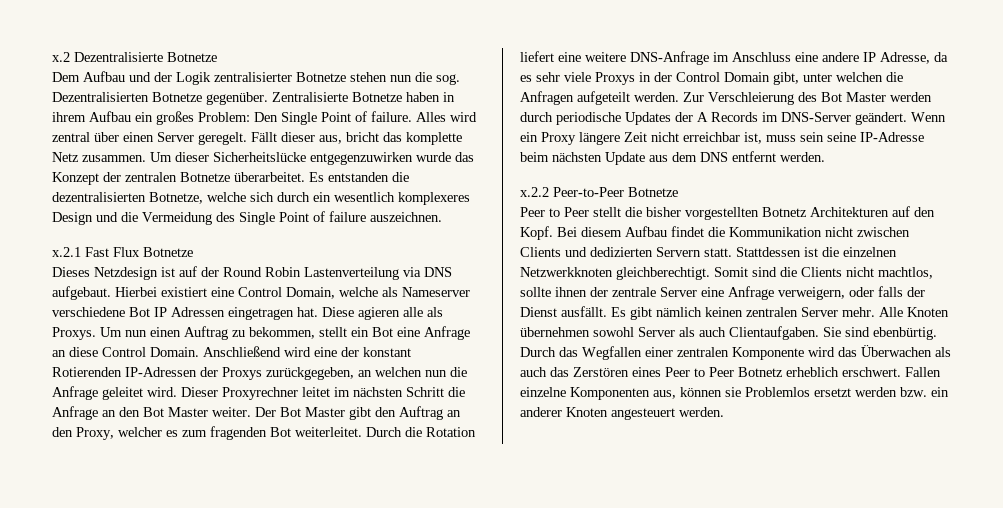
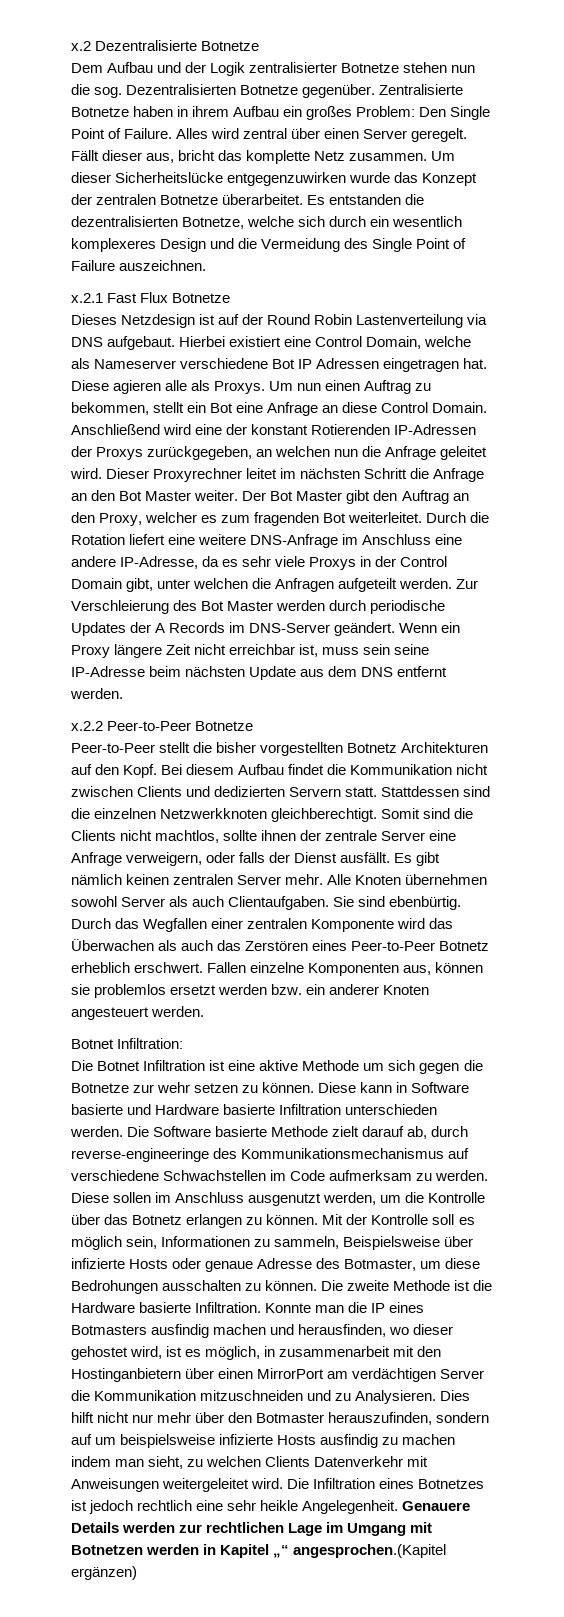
[371,111,412,122] failure. -> [124,128,173,139] Failure.
[329,211,366,222] failure -> [71,260,115,271] Failure
[863,52,930,64] IP Adresse, -> [120,556,199,569] IP-Adresse,
[520,207,589,217] Peer to Peer -> [71,743,155,753] Peer-to-Peer
[804,247,818,257] ist -> [463,786,491,797] sind
[665,367,734,377] Peer to Peer -> [351,941,436,951] Peer-to-Peer
[745,387,810,397] Problemlos -> [94,984,167,998] problemlos
(724, 412) none -> [71,1038,184,1049] [71,1060,483,1074] [71,1082,470,1093] [71,1104,438,1115] [70,1126,469,1139] [71,1148,470,1162] [71,1170,489,1181] [71,1192,486,1206] [71,1214,475,1228] [71,1236,474,1250] [71,1258,481,1272] [71,1280,493,1294] [71,1302,425,1313] [71,1324,454,1338] [71,1346,442,1360] [71,1368,485,1382] [71,1390,471,1404] [71,1412,490,1425] [71,1434,456,1448] [71,1456,429,1469] [71,1478,485,1492] [71,1500,471,1514] [71,1522,433,1536] [71,1544,447,1558] [71,1566,137,1580] // Botnet Infiltration: // Die Botnet Infiltration ist eine aktive Methode um sich gegen die Botnetze zur wehr setzen zu können. Diese kann in Software basierte und Hardware basierte Infiltration unterschieden werden. Die Software basierte Methode zielt darauf ab, durch reverse-engineeringe des Kommunikationsmechanismus auf verschiedene Schwachstellen im Code aufmerksam zu werden. Diese sollen im Anschluss ausgenutzt werden, um die Kontrolle über das Botnetz erlangen zu können. Mit der Kontrolle soll es möglich sein, Informationen zu sammeln, Beispielsweise über infizierte Hosts oder genaue Adresse des Botmaster, um diese Bedrohungen ausschalten zu können. Die zweite Methode ist die Hardware basierte Infiltration. Konnte man die IP eines Botmasters ausfindig machen und herausfinden, wo dieser gehostet wird, ist es möglich, in zusammenarbeit mit den Hostinganbietern über einen MirrorPort am verdächtigen Server die Kommunikation mitzuschneiden und zu Analysieren. Dies hilft nicht nur mehr über den Botmaster herauszufinden, sondern auf um beispielsweise infizierte Hosts ausfindig zu machen indem man sieht, zu welchen Clients Datenverkehr mit Anweisungen weitergeleitet wird. Die Infiltration eines Botnetzes ist jedoch rechtlich eine sehr heikle Angelegenheit. Genauere Details werden zur rechtlichen Lage im Umgang mit Botnetzen werden in Kapitel „“ angesprochen.(Kapitel ergänzen)

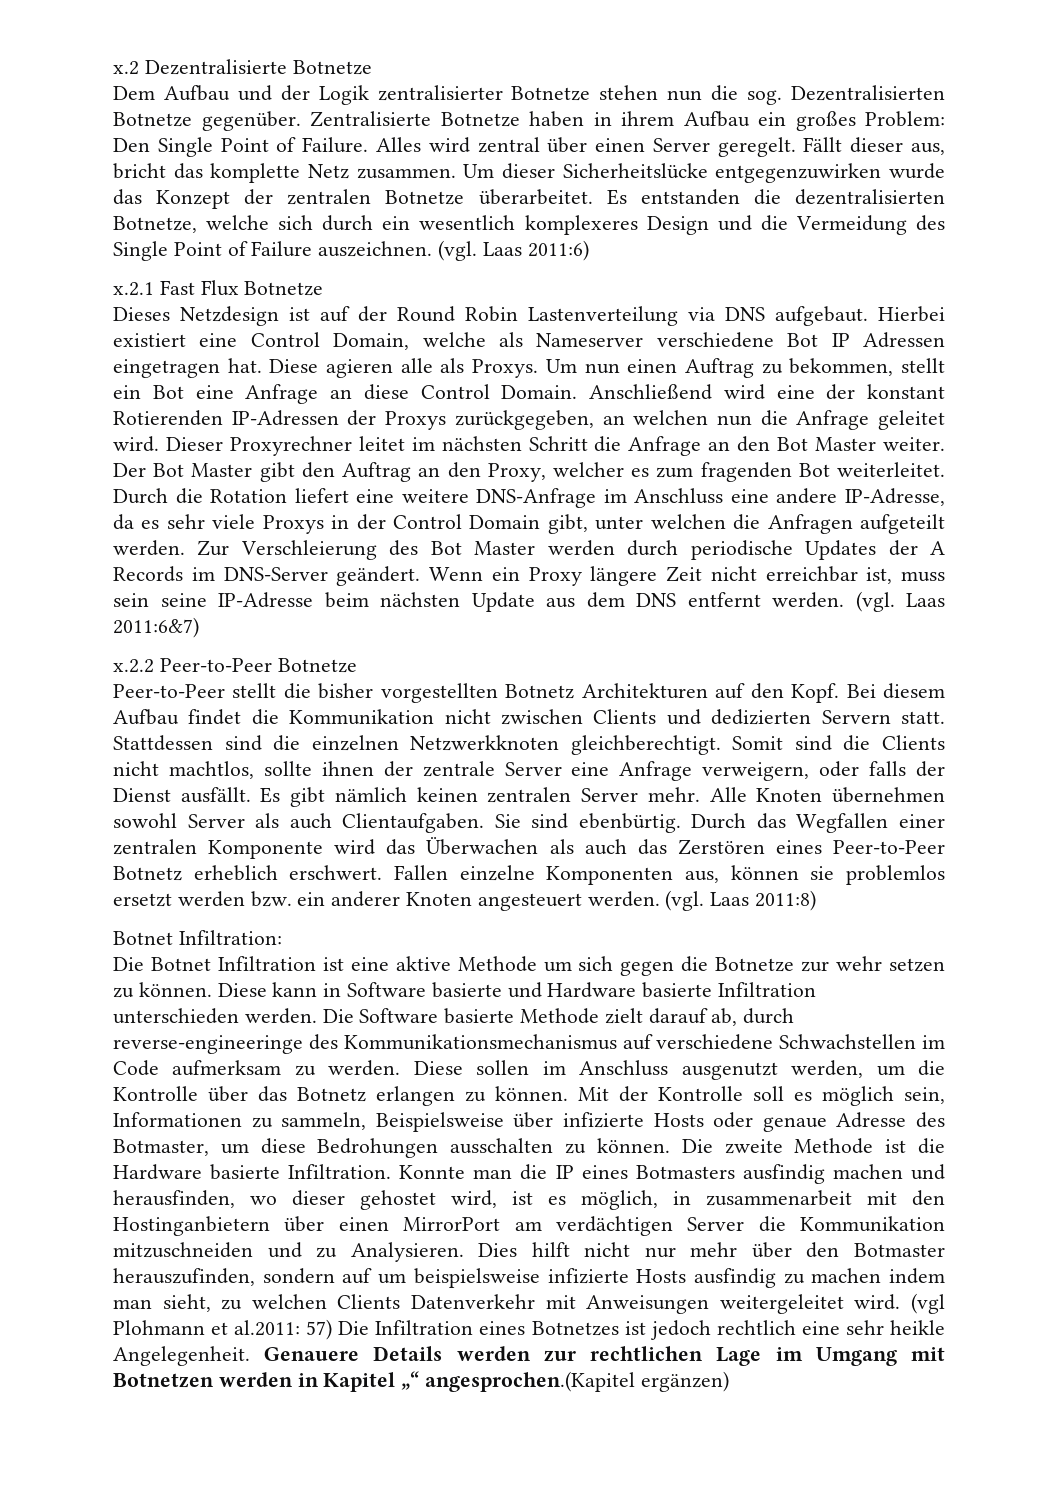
(207, 265) none -> [438,240,589,261] (vgl. Laas 2011:6)
(123, 693) none -> [855,591,945,612] [113,617,199,638] (vgl. Laas 2011:6&7)
(205, 1011) none -> [665,890,817,911] (vgl. Laas 2011:8)
(284, 1483) none -> [911,1293,946,1314] [113,1319,333,1340] (vgl Plohmann et al.2011: 57)

